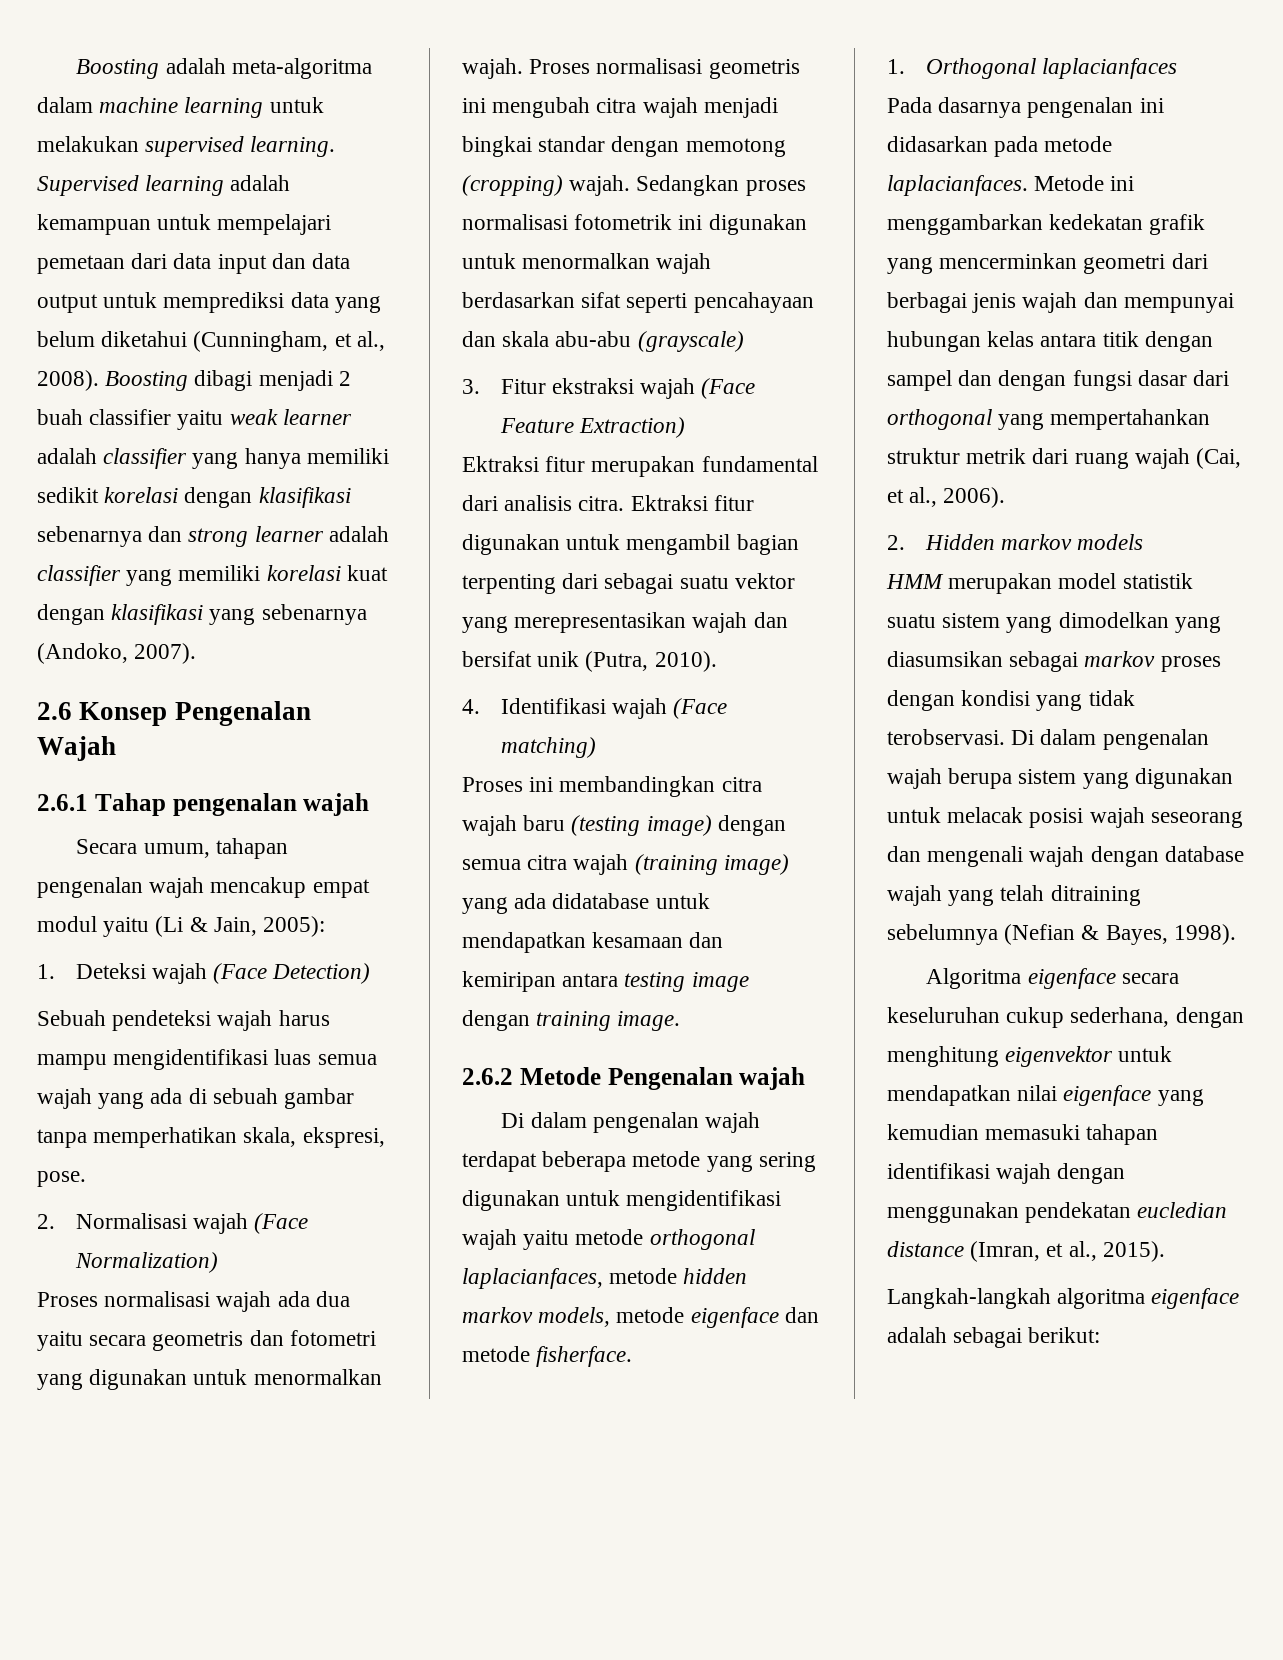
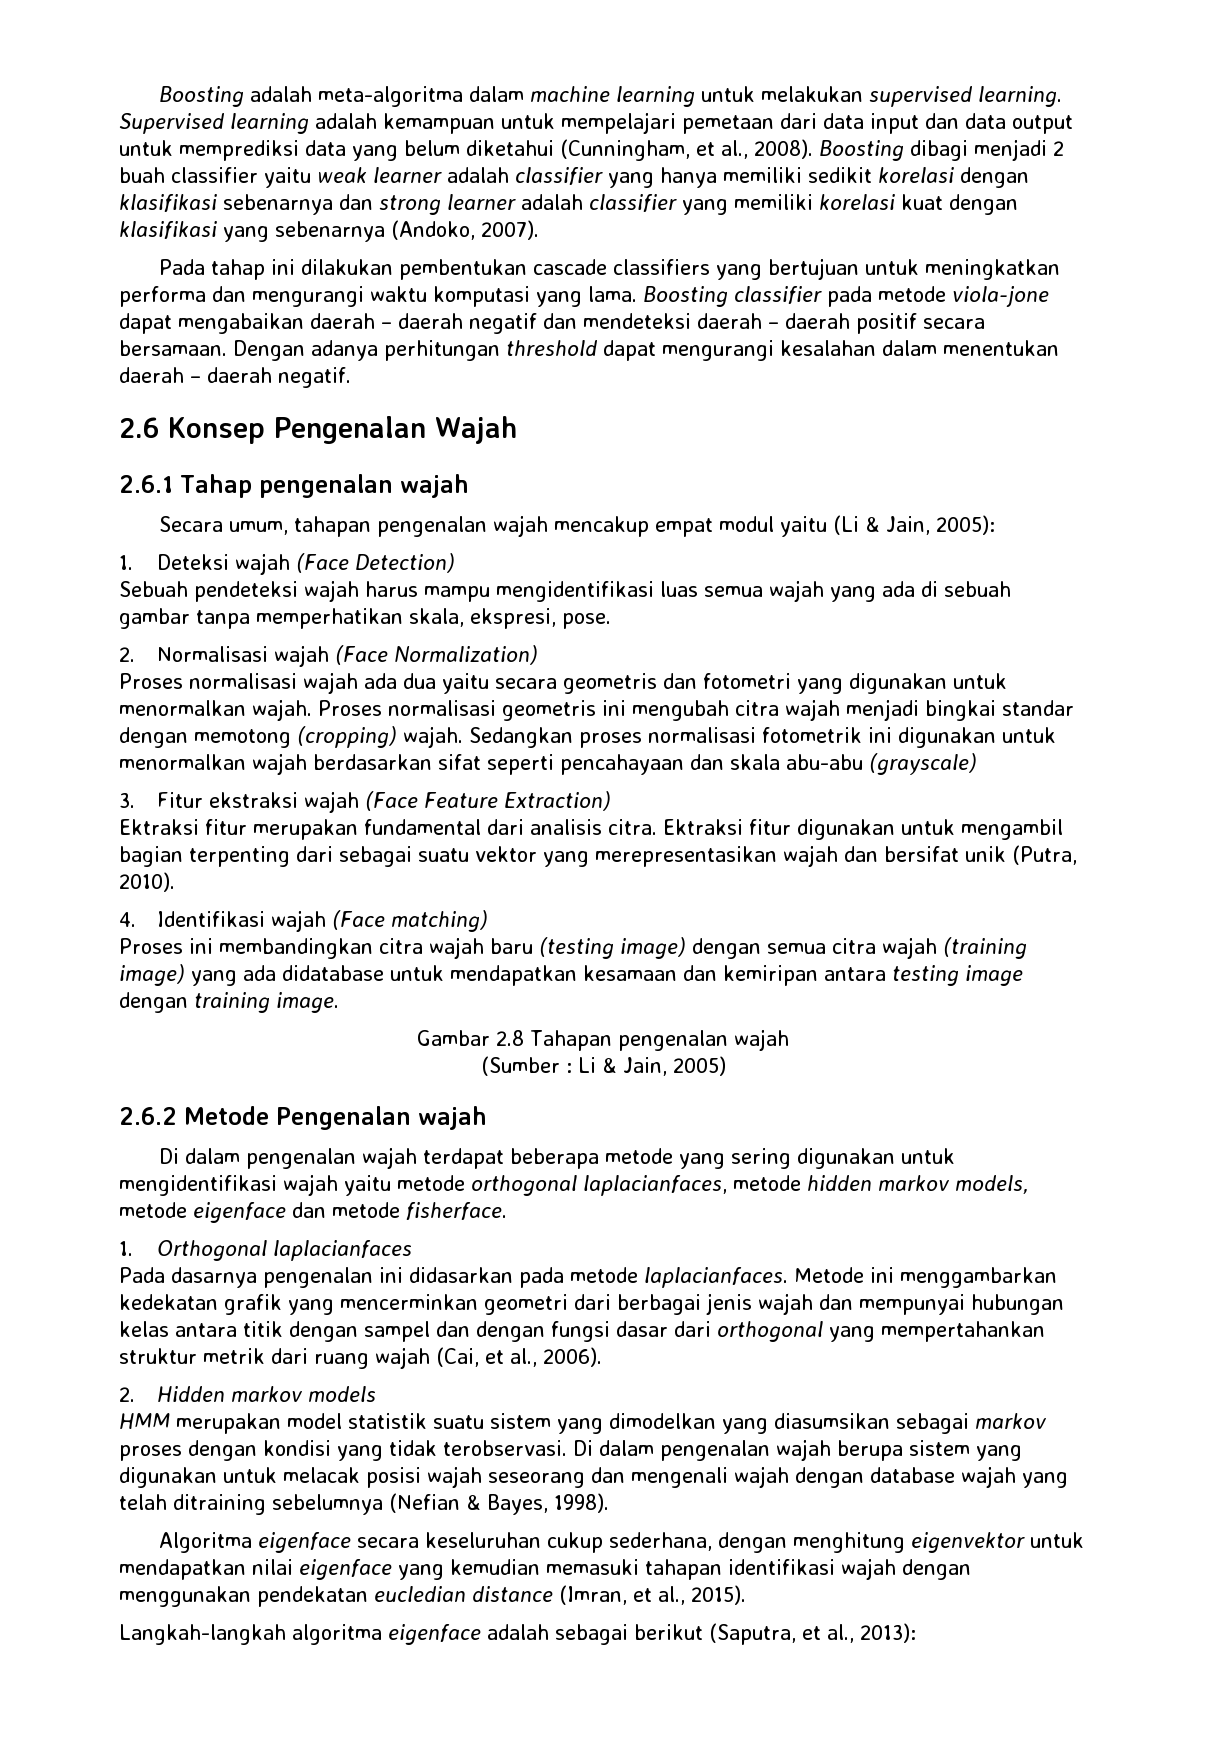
(197, 653) none -> [159,258,1061,280] [119,286,1049,307] [119,313,985,334] [119,340,1059,361] [119,367,351,388] // Pada tahap ini dilakukan pembentukan cascade classifiers yang bertujuan untuk meningkatkan performa dan mengurangi waktu komputasi yang lama. Boosting classifier pada metode viola-jone dapat mengabaikan daerah – daerah negatif dan mendeteksi daerah – daerah positif secara bersamaan. Dengan adanya perhitungan threshold dapat mengurangi kesalahan dalam menentukan daerah – daerah negatif.
(681, 1021) none -> [417,1029,789,1051] [480,1056,726,1076] // Gambar 2.8 Tahapan pengenalan wajah // (Sumber : Li & Jain, 2005)
[1028,1327,1101,1343] berikut: -> [634,1623,916,1645] berikut (Saputra, et al., 2013):

